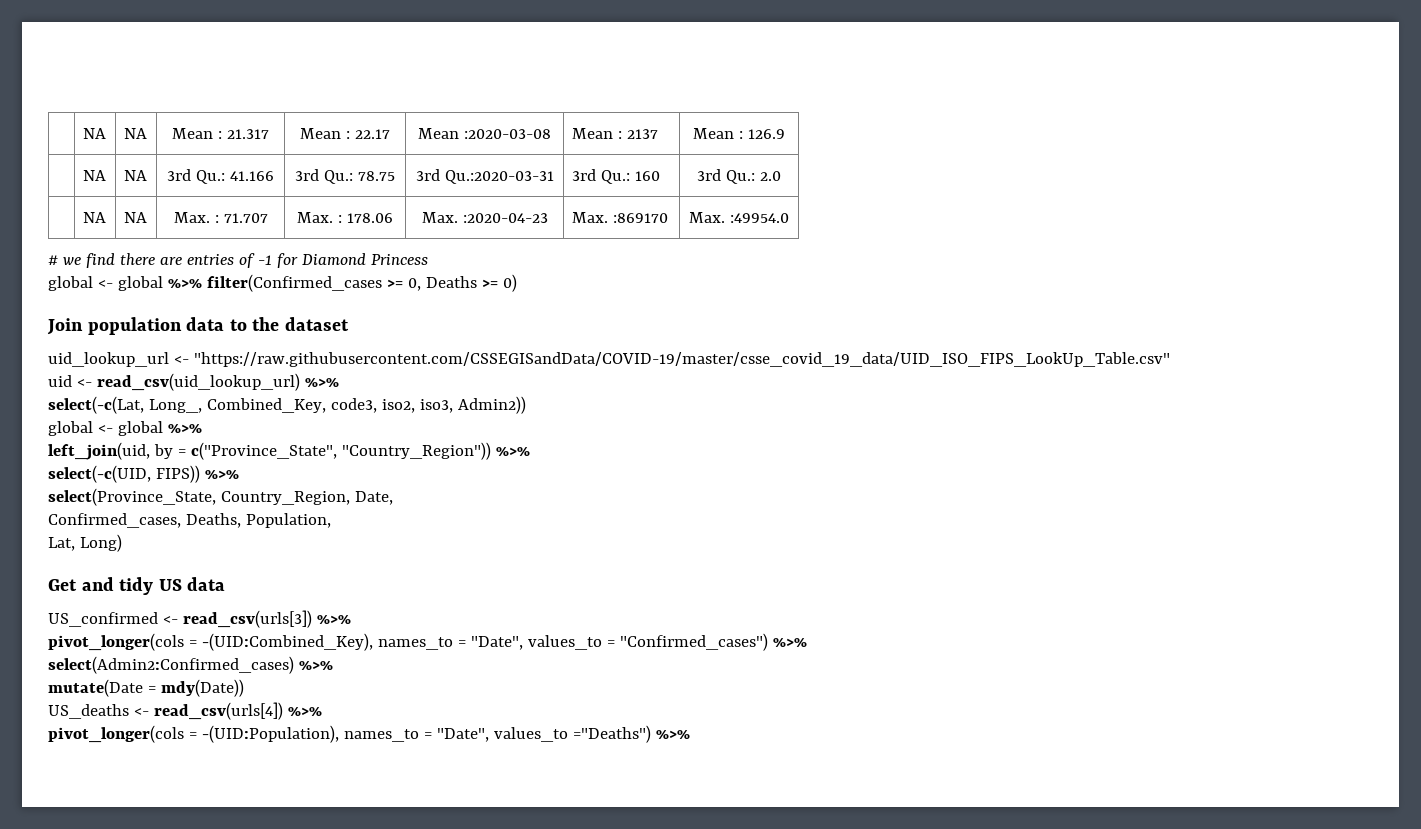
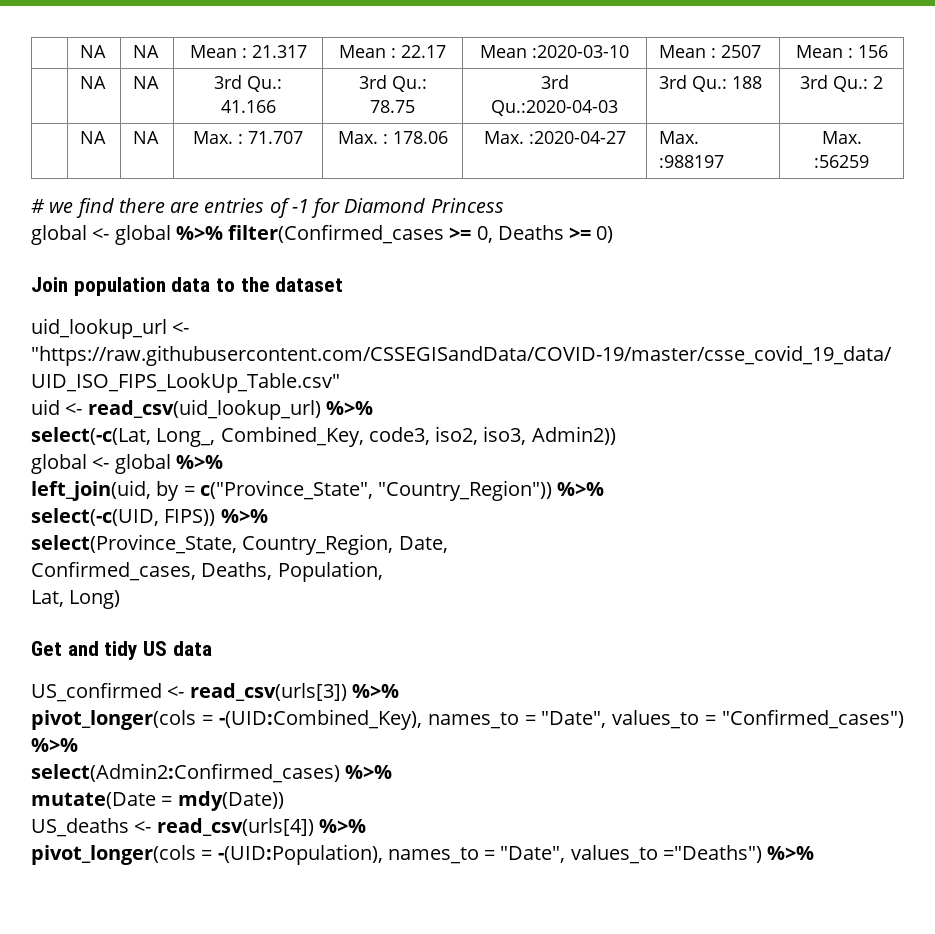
[463,129,551,139] [571,128,658,139] [693,128,785,139] :2020-03-08 | Mean : 2137 | Mean : 126.9 -> [532,45,629,58] [659,45,762,58] [795,45,888,58] :2020-03-10 | Mean : 2507 | Mean : 156
[444,170,554,184] [571,169,660,184] [697,169,781,184] Qu.:2020-03-31 | 3rd Qu.: 160 | 3rd Qu.: 2.0 -> [491,100,618,116] [659,75,763,92] [800,75,883,92] Qu.:2020-04-03 | 3rd Qu.: 188 | 3rd Qu.: 2
[462,213,548,223] [571,212,668,223] [689,212,789,223] :2020-04-23 | Max. :869170 | Max. :49954.0 -> [528,131,626,144] [659,131,700,144] [659,155,725,168] [821,131,862,144] [814,155,869,168] :2020-04-27 | Max. :988197 | Max. :56259

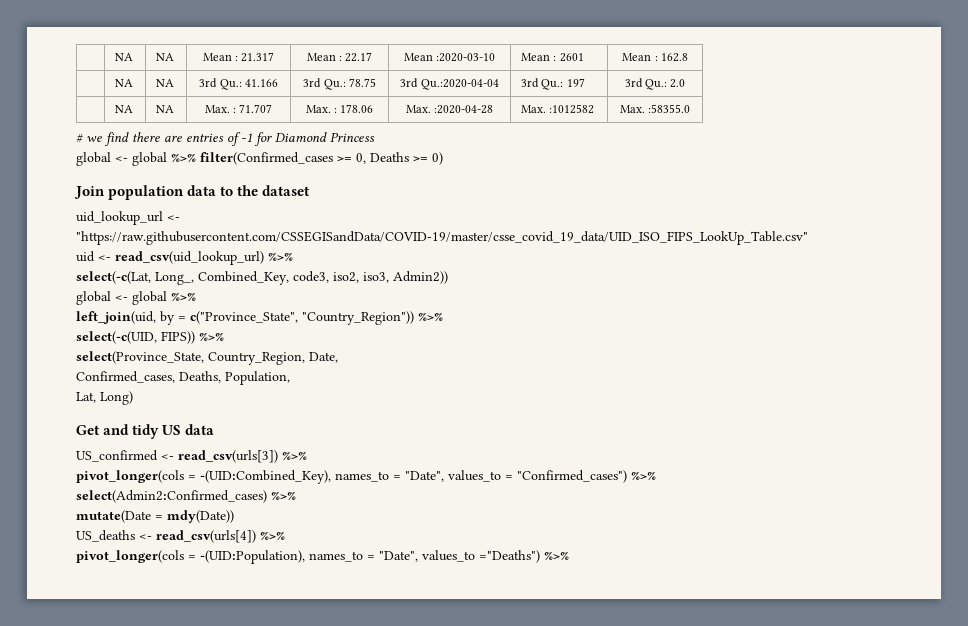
[721,45,762,58] [795,45,888,58] 2507 | Mean : 156 -> [559,53,584,62] [622,53,688,62] 2601 | Mean : 162.8
[491,100,618,116] [659,75,763,92] [800,75,883,92] Qu.:2020-04-03 | 3rd Qu.: 188 | 3rd Qu.: 2 -> [420,79,499,90] [520,78,585,90] [624,78,686,90] Qu.:2020-04-04 | 3rd Qu.: 197 | 3rd Qu.: 2.0
[528,131,626,144] [659,131,700,144] [659,155,725,168] [821,131,862,144] [814,155,869,168] :2020-04-27 | Max. :988197 | Max. :56259 -> [434,105,494,114] [520,104,595,114] [619,104,691,113] :2020-04-28 | Max. :1012582 | Max. :58355.0

